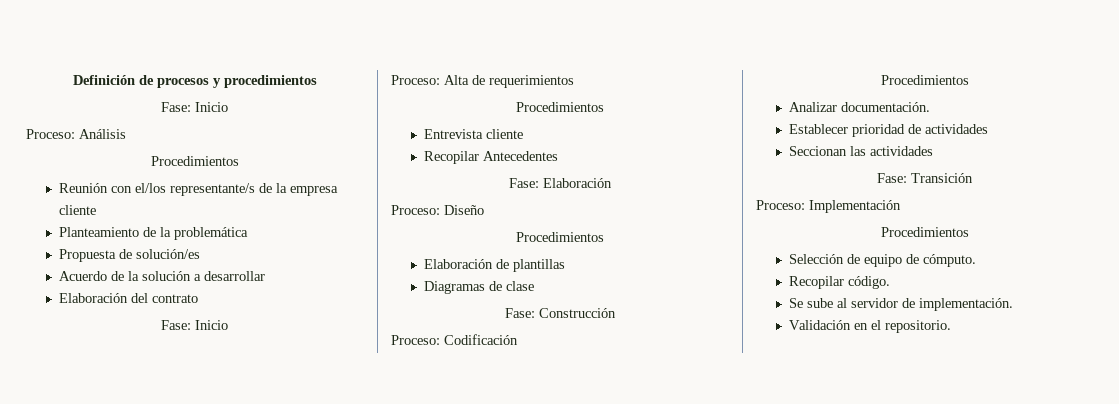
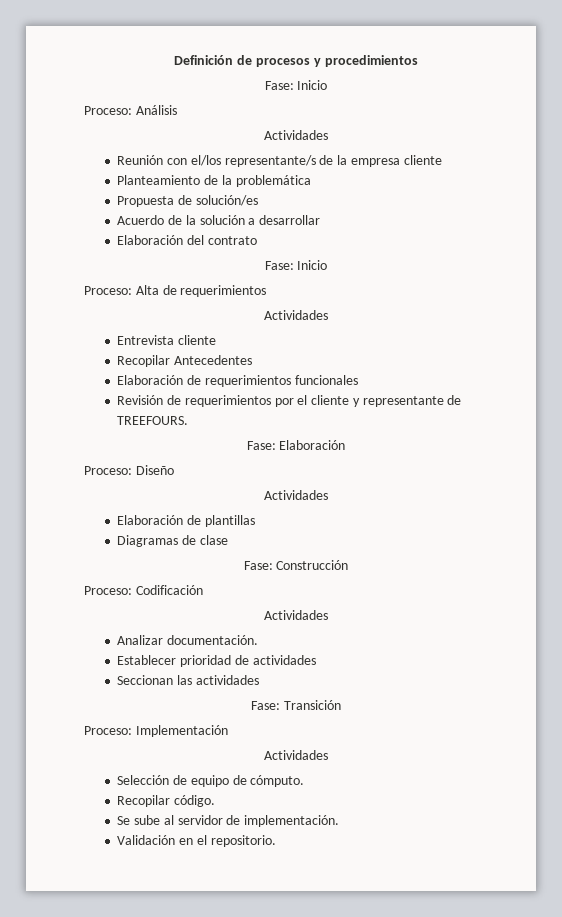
[150,156,239,166] Procedimientos -> [264,130,328,140] Actividades
[515,102,604,112] Procedimientos -> [264,310,328,320] Actividades
(558, 156) none -> [117,375,358,387] [117,395,462,407] [117,416,189,425] // Elaboración de requerimientos funcionales // Revisión de requerimientos por el cliente y representante de TREEFOURS.
[515,232,604,242] Procedimientos -> [264,490,328,500] Actividades
[880,75,969,85] Procedimientos -> [264,610,328,620] Actividades
[880,227,969,237] Procedimientos -> [264,750,328,760] Actividades

